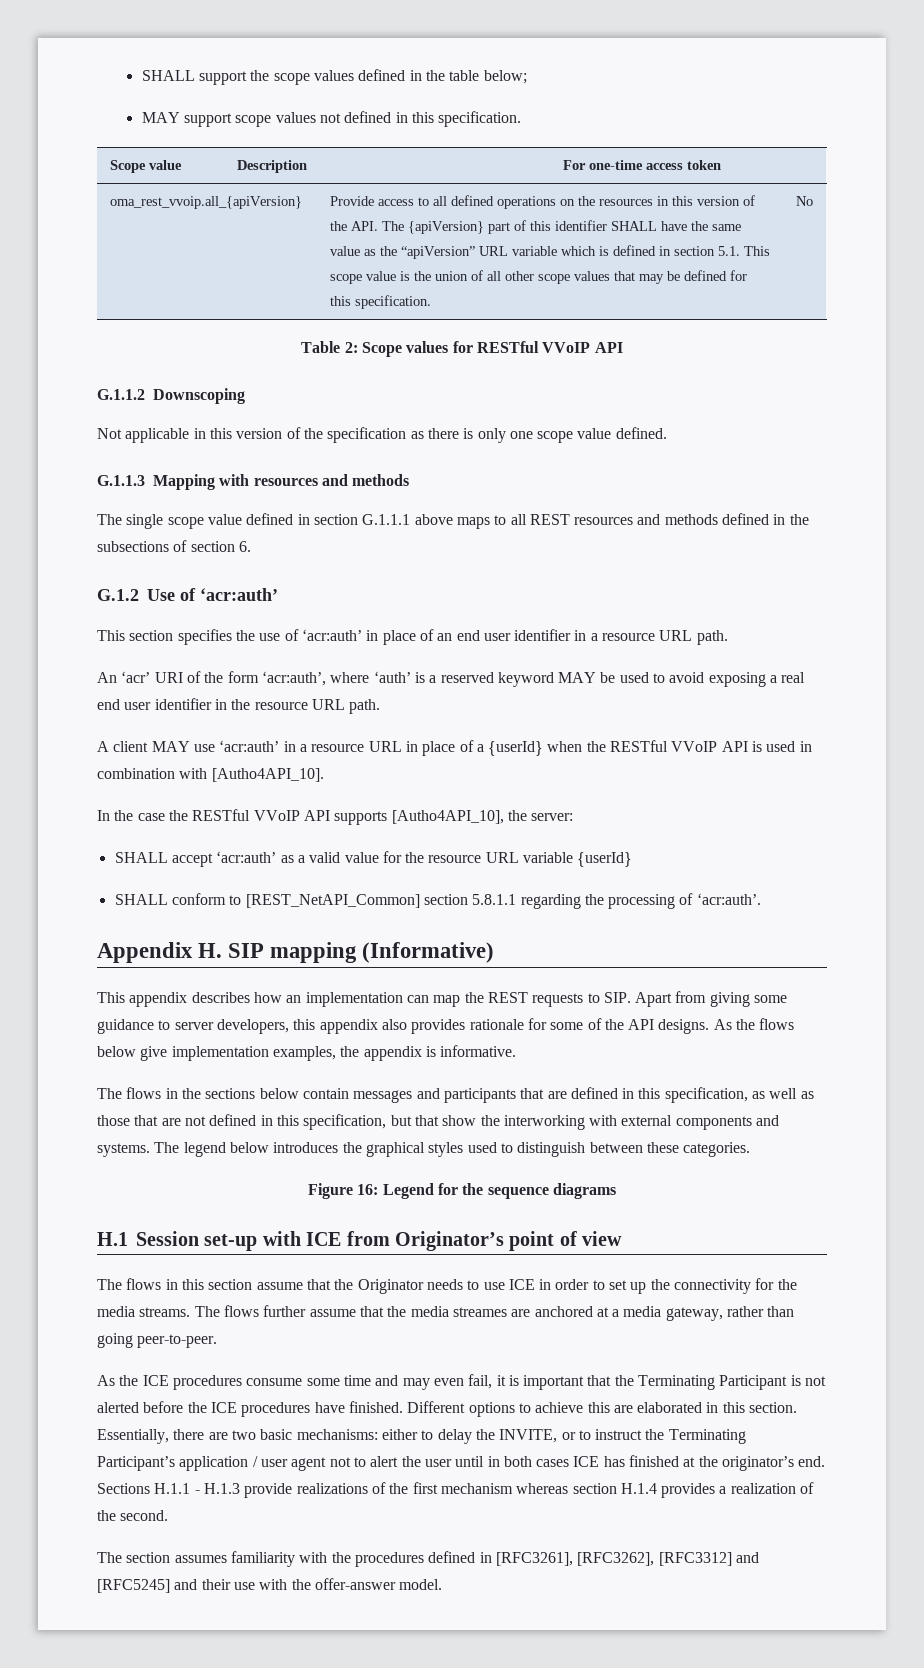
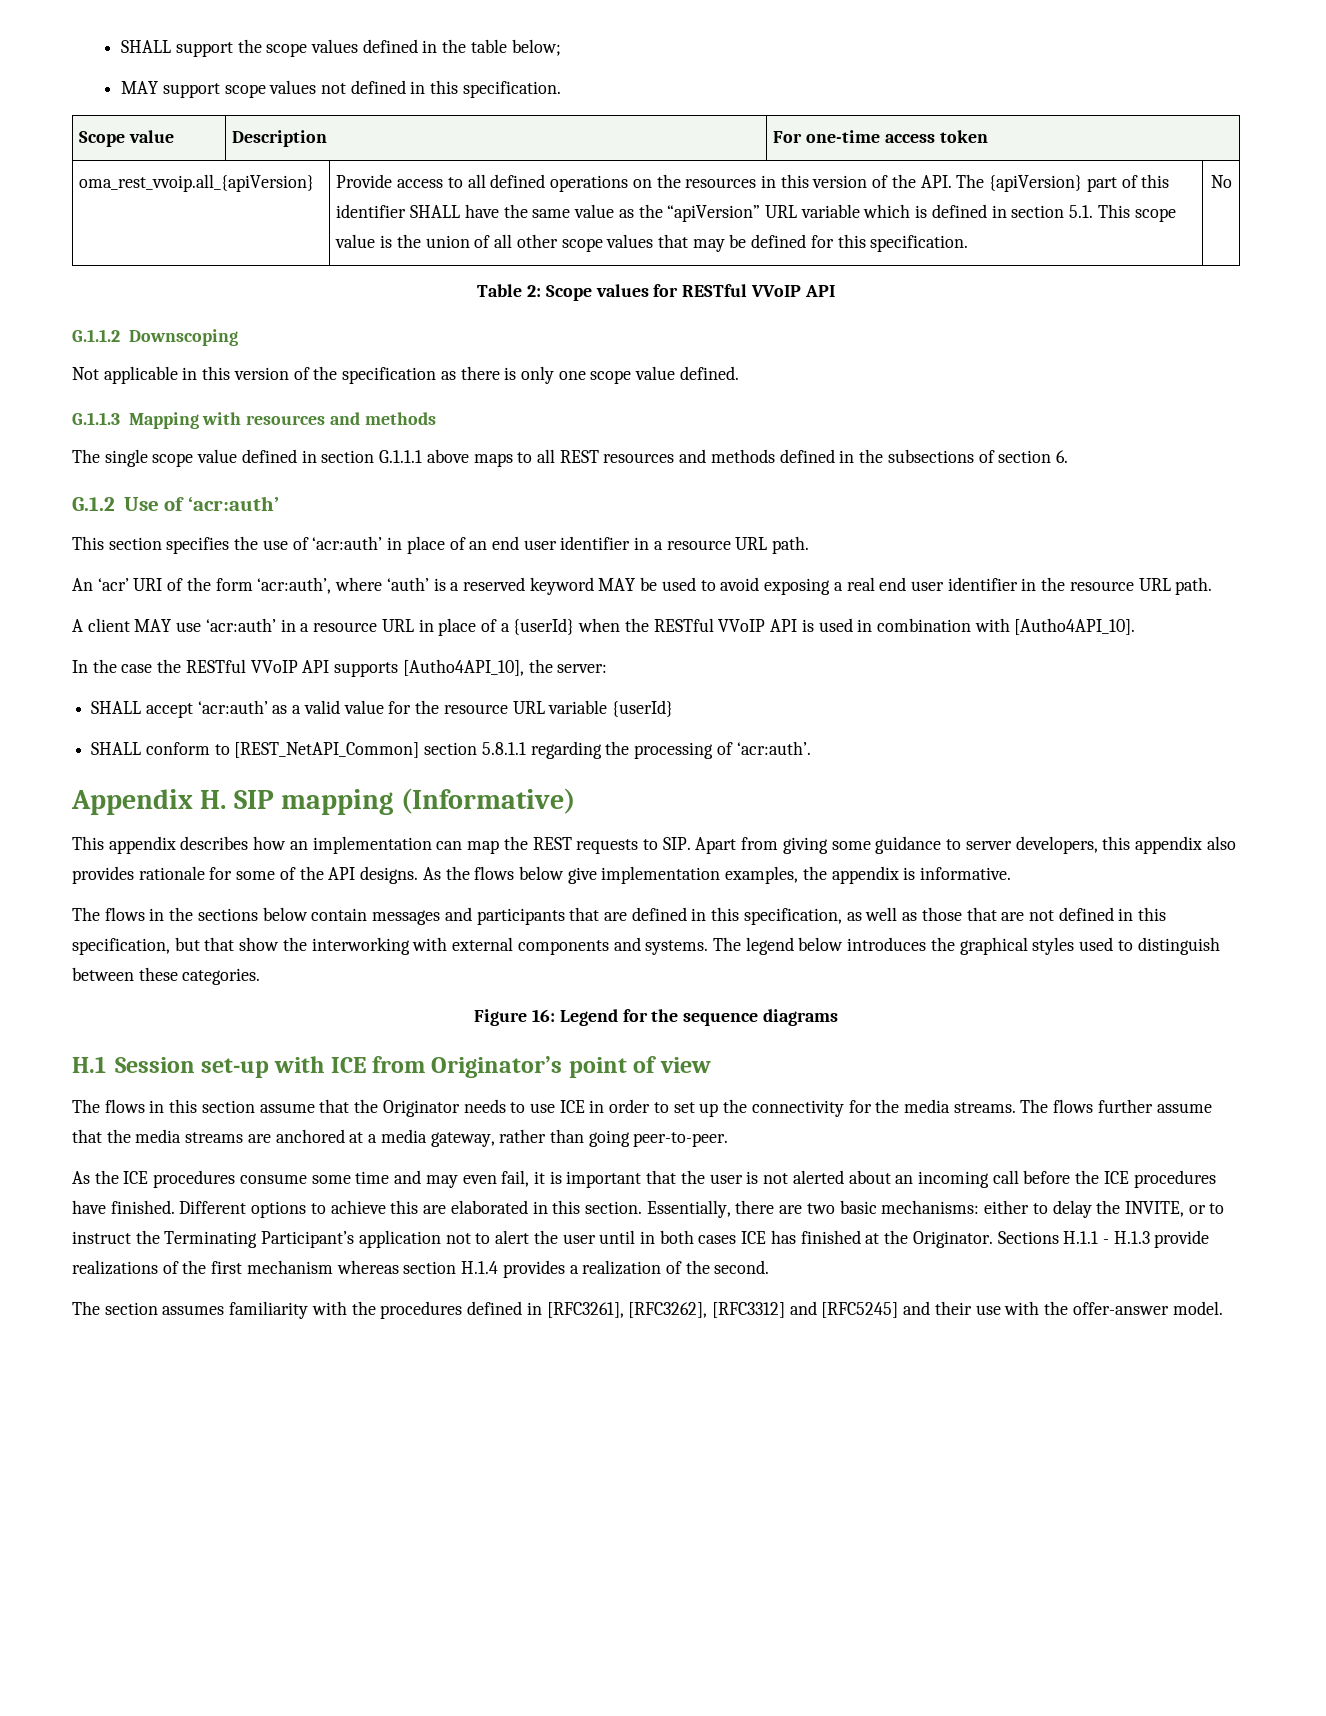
[452,1307,507,1317] streames -> [185,1132,244,1143] streams
[638,1375,788,1390] Terminating Participant -> [709,1174,743,1184] user
(139, 1407) none -> [848,1170,1019,1188] about an incoming call
[252,1456,327,1471] / user agent -> (441, 1239) none
[722,1456,826,1471] originator’s end. -> [912,1231,993,1248] Originator.

